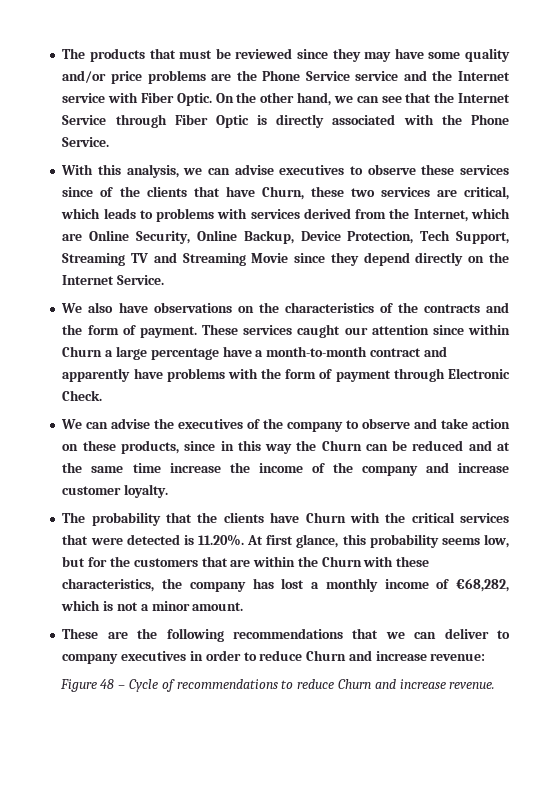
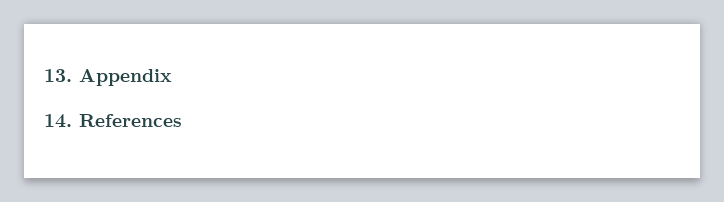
[62,48,511,62] [62,70,510,84] [62,92,511,106] [62,114,510,128] [62,137,110,147] [61,164,510,178] [62,186,510,200] [61,208,510,222] [62,230,509,244] [62,252,509,266] [62,275,165,285] [61,302,509,313] [62,324,511,338] [62,346,447,360] [62,368,511,382] [62,390,103,401] [61,418,510,432] [62,440,511,454] [62,462,509,476] [62,484,169,498] [62,512,510,526] [62,534,509,548] [62,556,430,567] [62,578,510,592] [61,600,244,611] [62,628,510,642] [62,650,486,664] [59,679,496,692] The products that must be reviewed since they may have some quality and/or price problems are the Phone Service service and the Internet service with Fiber Optic. On the other hand, we can see that the Internet Service through Fiber Optic is directly associated with the Phone Service. // With this analysis, we can advise executives to observe these services since of the clients that have Churn, these two services are critical, which leads to problems with services derived from the Internet, which are Online Security, Online Backup, Device Protection, Tech Support, Streaming TV and Streaming Movie since they depend directly on the Internet Service. // We also have observations on the characteristics of the contracts and the form of payment. These services caught our attention since within Churn a large percentage have a month-to-month contract and apparently have problems with the form of payment through Electronic Check. // We can advise the executives of the company to observe and take action on these products, since in this way the Churn can be reduced and at the same time increase the income of the company and increase customer loyalty. // The probability that the clients have Churn with the critical services that were detected is 11.20%. At first glance, this probability seems low, but for the customers that are within the Churn with these characteristics, the company has lost a monthly income of €68,282, which is not a minor amount. // These are the following recommendations that we can deliver to company executives in order to reduce Churn and increase revenue: // Figure 48 – Cycle of recommendations to reduce Churn and increase revenue. -> [44,69,172,86] [44,114,182,128] 13. Appendix // 14. References

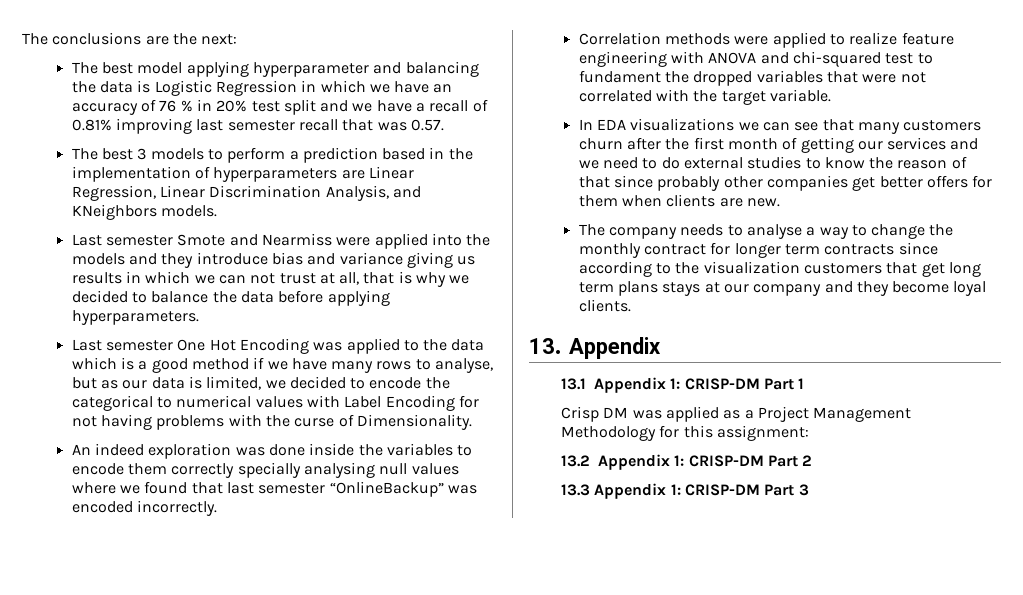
[44,69,172,86] [44,114,182,128] 13. Appendix // 14. References -> [22,32,238,45] [71,61,479,77] [71,80,453,96] [71,99,488,115] [71,118,444,134] [71,147,473,163] [71,166,414,182] [71,185,421,201] [71,204,217,220] [71,233,491,249] [71,252,476,268] [71,271,470,287] [71,290,390,306] [71,310,199,325] [71,338,485,354] [71,357,494,373] [71,376,450,390] [71,395,479,411] [71,414,472,430] [71,443,473,459] [71,462,459,478] [71,481,477,497] [71,500,217,516] [578,32,954,48] [578,51,933,67] [578,70,926,86] [578,89,831,105] [578,118,982,134] [578,137,979,153] [578,156,967,169] [578,175,993,191] [578,194,780,207] [578,224,954,239] [578,242,938,258] [578,261,981,277] [578,281,987,296] [578,299,631,312] [529,337,661,359] [560,377,805,393] [560,406,912,422] [560,425,809,441] [560,454,813,470] [560,483,809,499] The conclusions are the next: // The best model applying hyperparameter and balancing the data is Logistic Regression in which we have an accuracy of 76 % in 20% test split and we have a recall of 0.81% improving last semester recall that was 0.57. // The best 3 models to perform a prediction based in the implementation of hyperparameters are Linear Regression, Linear Discrimination Analysis, and KNeighbors models. // Last semester Smote and Nearmiss were applied into the models and they introduce bias and variance giving us results in which we can not trust at all, that is why we decided to balance the data before applying hyperparameters. // Last semester One Hot Encoding was applied to the data which is a good method if we have many rows to analyse, but as our data is limited, we decided to encode the categorical to numerical values with Label Encoding for not having problems with the curse of Dimensionality. // An indeed exploration was done inside the variables to encode them correctly specially analysing null values where we found that last semester “OnlineBackup” was encoded incorrectly. // Correlation methods were applied to realize feature engineering with ANOVA and chi-squared test to fundament the dropped variables that were not correlated with the target variable. // In EDA visualizations we can see that many customers churn after the first month of getting our services and we need to do external studies to know the reason of that since probably other companies get better offers for them when clients are new. // The company needs to analyse a way to change the monthly contract for longer term contracts since according to the visualization customers that get long term plans stays at our company and they become loyal clients. // 13. Appendix // 13.1 Appendix 1: CRISP-DM Part 1 // Crisp DM was applied as a Project Management Methodology for this assignment: // 13.2 Appendix 1: CRISP-DM Part 2 // 13.3 Appendix 1: CRISP-DM Part 3

